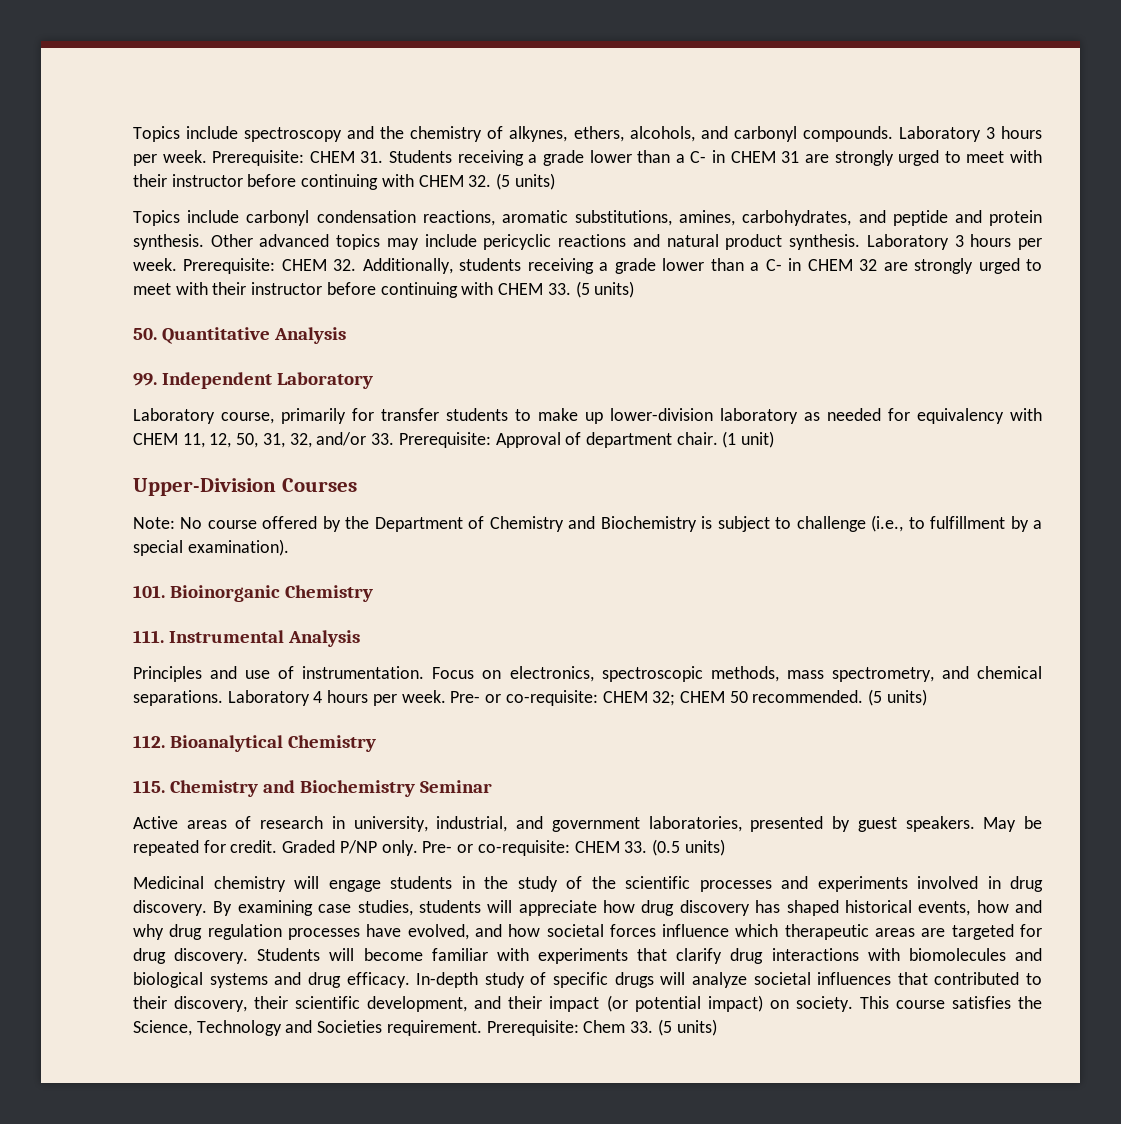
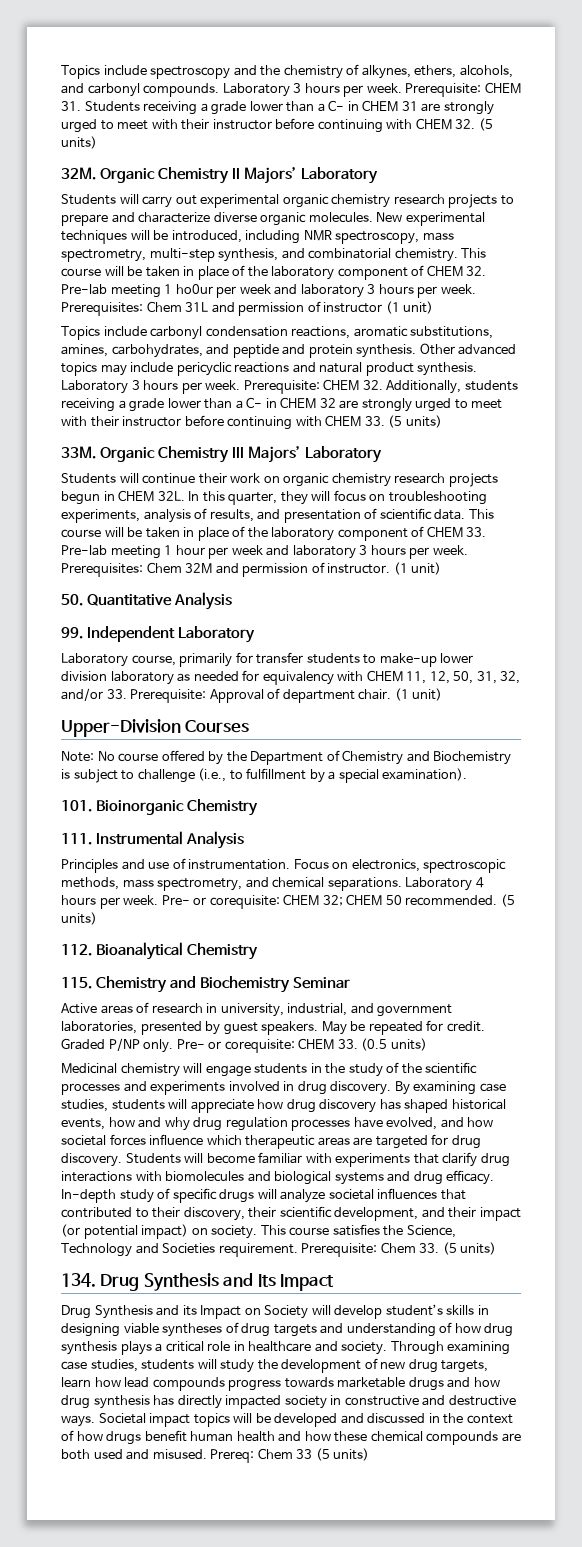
(555, 181) none -> [61,167,378,184] [61,194,514,208] [61,212,485,226] [61,230,454,244] [61,248,487,262] [61,265,487,280] [61,284,476,298] [61,301,434,316] // 32M. Organic Chemistry II Majors’ Laboratory // Students will carry out experimental organic chemistry research projects to prepare and characterize diverse organic molecules. New experimental techniques will be introduced, including NMR spectroscopy, mass spectrometry, multi-step synthesis, and combinatorial chemistry. This course will be taken in place of the laboratory component of CHEM 32. Pre-lab meeting 1 ho0ur per week and laboratory 3 hours per week. Prerequisites: Chem 31L and permission of instructor (1 unit)
(635, 289) none -> [61,446,382,463] [61,473,498,487] [61,490,487,505] [61,508,494,523] [61,526,487,541] [61,545,468,559] [61,562,442,577] // 33M. Organic Chemistry III Majors’ Laboratory // Students will continue their work on organic chemistry research projects begun in CHEM 32L. In this quarter, they will focus on troubleshooting experiments, analysis of results, and presentation of scientific data. This course will be taken in place of the laboratory component of CHEM 33. Pre-lab meeting 1 hour per week and laboratory 3 hours per week. Prerequisites: Chem 32M and permission of instructor. (1 unit)
[538,408,713,424] make up lower-division -> [379,653,474,667] [61,671,107,681] make-up lower division
[505,690,598,706] co-requisite: -> [209,895,280,909] corequisite:
[477,840,570,856] co-requisite: -> [224,1039,295,1053] corequisite:
(717, 1027) none -> [61,1273,335,1291] [61,1304,489,1319] [61,1322,514,1337] [61,1341,511,1355] [61,1358,489,1373] [61,1377,500,1391] [61,1395,516,1409] [61,1413,513,1427] [61,1430,521,1445] [61,1448,370,1463] // 134. Drug Synthesis and Its Impact // Drug Synthesis and its Impact on Society will develop student’s skills in designing viable syntheses of drug targets and understanding of how drug synthesis plays a critical role in healthcare and society. Through examining case studies, students will study the development of new drug targets, learn how lead compounds progress towards marketable drugs and how drug synthesis has directly impacted society in constructive and destructive ways. Societal impact topics will be developed and discussed in the context of how drugs benefit human health and how these chemical compounds are both used and misused. Prereq: Chem 33 (5 units)

